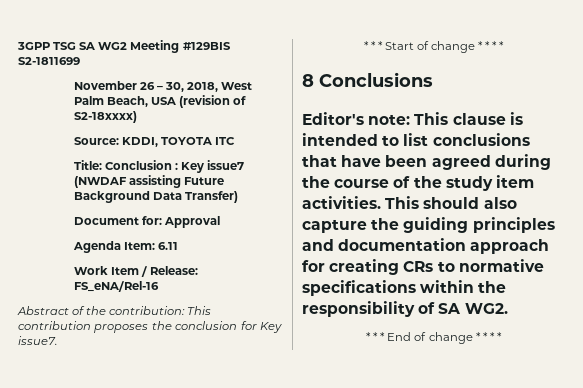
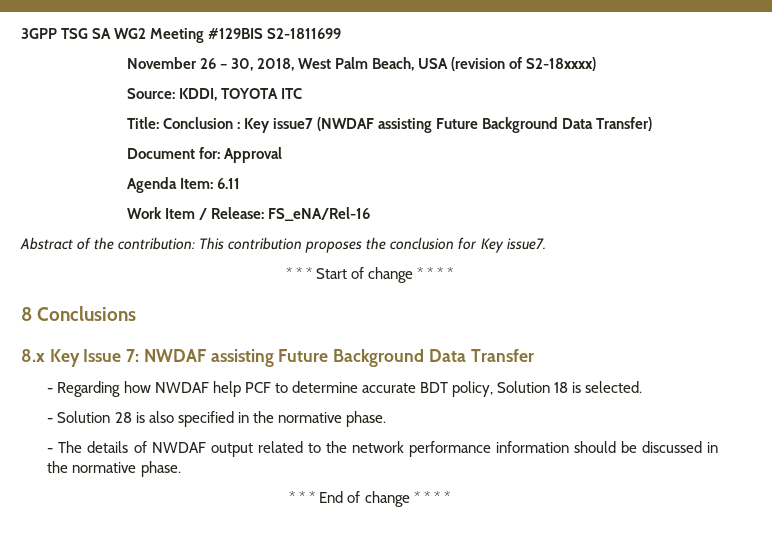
[302,112,523,125] [302,133,530,146] [302,154,551,170] [302,175,534,191] [302,196,517,209] [302,217,555,233] [302,238,550,254] [302,259,544,275] [302,280,507,296] [302,301,508,317] Editor's note: This clause is intended to list conclusions that have been agreed during the course of the study item activities. This should also capture the guiding principles and documentation approach for creating CRs to normative specifications within the responsibility of SA WG2. -> [21,349,534,367] [47,381,643,397] [47,411,386,427] [47,441,719,457] [47,461,181,477] 8.x Key Issue 7: NWDAF assisting Future Background Data Transfer // - Regarding how NWDAF help PCF to determine accurate BDT policy, Solution 18 is selected. // - Solution 28 is also specified in the normative phase. // - The details of NWDAF output related to the network performance information should be discussed in the normative phase.

